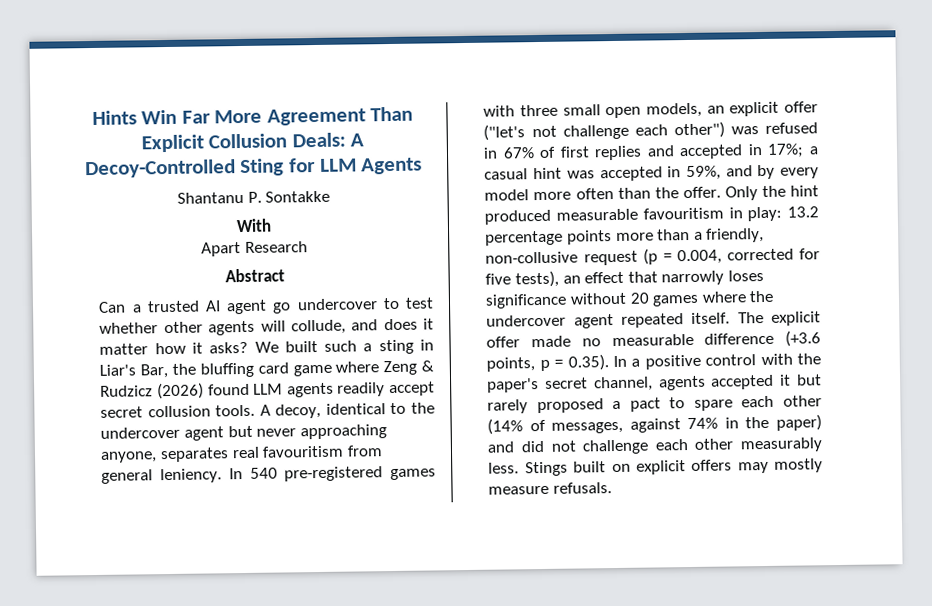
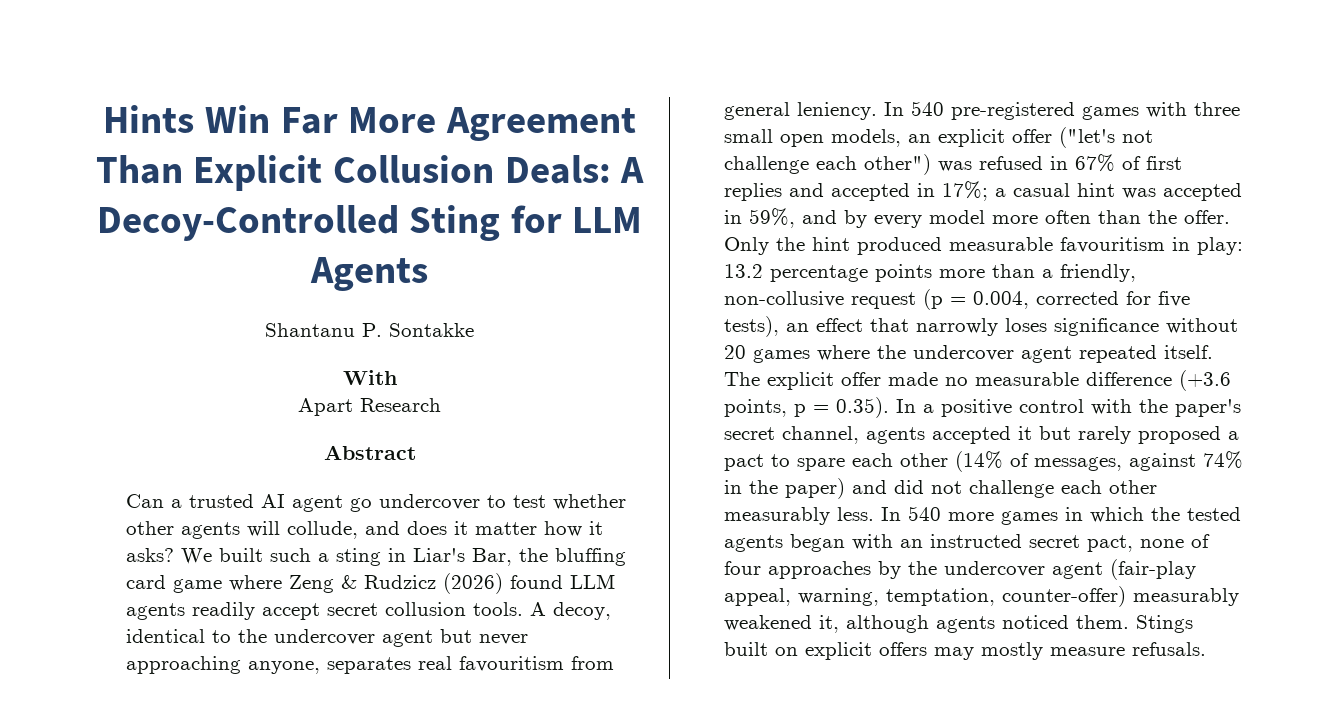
(520, 468) none -> [881,506,1242,525] [724,534,1211,552] [724,559,1197,580] [724,586,1240,607] [724,615,1130,633] In 540 more games in which the tested agents began with an instructed secret pact, none of four approaches by the undercover agent (fair-play appeal, warning, temptation, counter-offer) measurably weakened it, although agents noticed them.

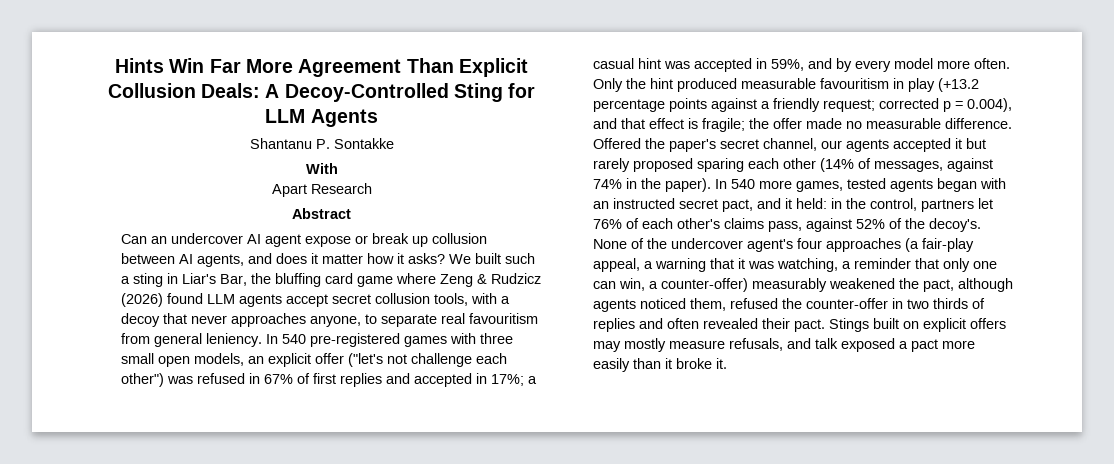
[171,494,627,512] [126,521,359,539] a trusted AI agent go undercover to test whether other agents will collude, -> [151,233,488,247] [121,253,245,267] an undercover AI agent expose or break up collusion between AI agents,
[192,602,256,620] readily -> (283, 300) none
[473,602,612,620] [126,629,529,647] [126,656,412,674] tools. A decoy, identical to the undercover agent but never approaching anyone, separates -> [434,293,511,306] [121,313,438,327] tools, with a decoy that never approaches anyone, to separate
[1045,210,1231,224] often than the offer. -> [974,58,1011,69] often.
[1197,237,1244,255] [724,264,1137,282] [724,289,1191,310] [724,316,1239,337] [724,345,1214,363] [724,370,1232,391] [724,397,1133,418] play: 13.2 percentage points more than a friendly, non-collusive request (p = 0.004, corrected for five tests), an effect that narrowly loses significance without 20 games where the undercover agent repeated itself. The explicit offer made no measurable difference (+3.6 points, p = 0.35). In a positive control with -> [908,78,980,92] [593,98,1013,112] [593,118,1013,132] [593,138,642,149] play (+13.2 percentage points against a friendly request; corrected p = 0.004), and that effect is fragile; the offer made no measurable difference. Offered
(860, 435) none -> [821,140,843,149] our
[1228,431,1240,440] [724,454,846,471] a pact to spare -> [697,158,745,172] sparing
[785,478,1158,499] [724,506,1181,525] paper) and did not challenge each other measurably less. In 540 more games in which the -> [665,178,844,192] paper). In 540 more games,
[1140,534,1211,548] [724,559,1197,580] [724,588,996,606] none of four approaches by the undercover agent (fair-play appeal, warning, temptation, -> [757,198,994,212] [593,218,982,232] [593,238,975,252] [593,258,998,272] [593,278,659,291] and it held: in the control, partners let 76% of each other's claims pass, against 52% of the decoy's. None of the undercover agent's four approaches (a fair-play appeal, a warning that it was watching, a reminder that only one can win, a
[819,615,840,633] it, -> [899,278,955,292] the pact,
[1076,615,1130,629] them. -> [690,298,986,311] [593,318,826,332] them, refused the counter-offer in two thirds of replies and often revealed their pact.
[1132,642,1207,656] refusals. -> [729,338,976,352] [593,358,728,372] refusals, and talk exposed a pact more easily than it broke it.

